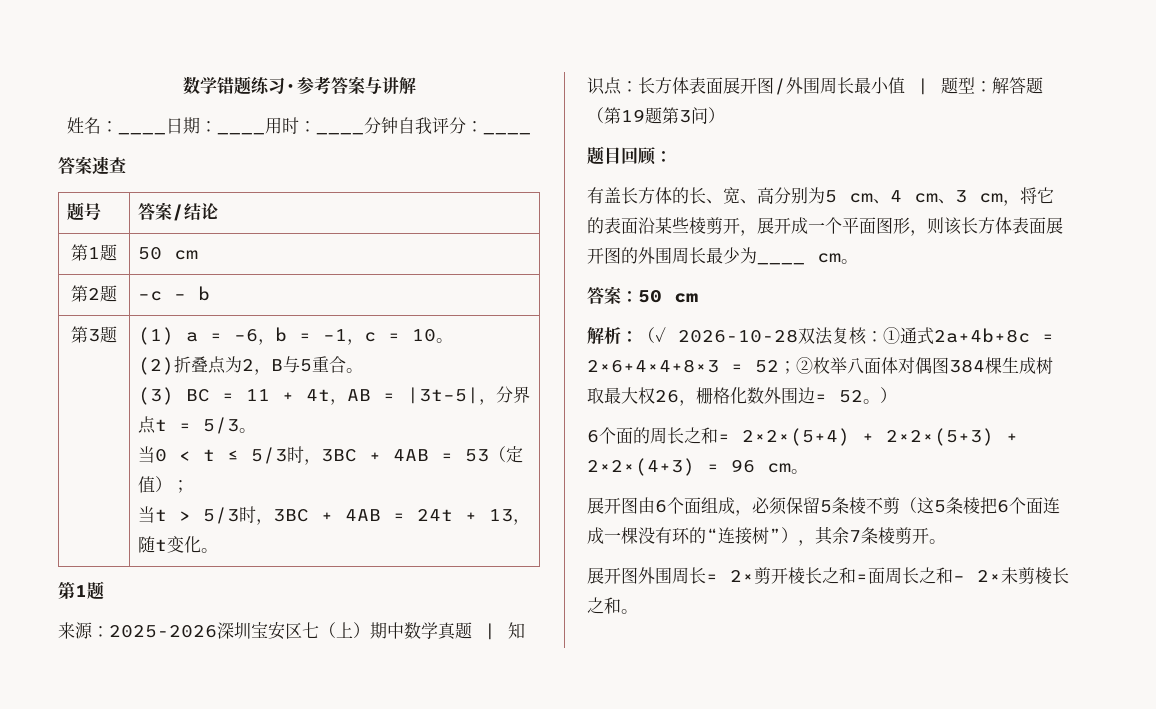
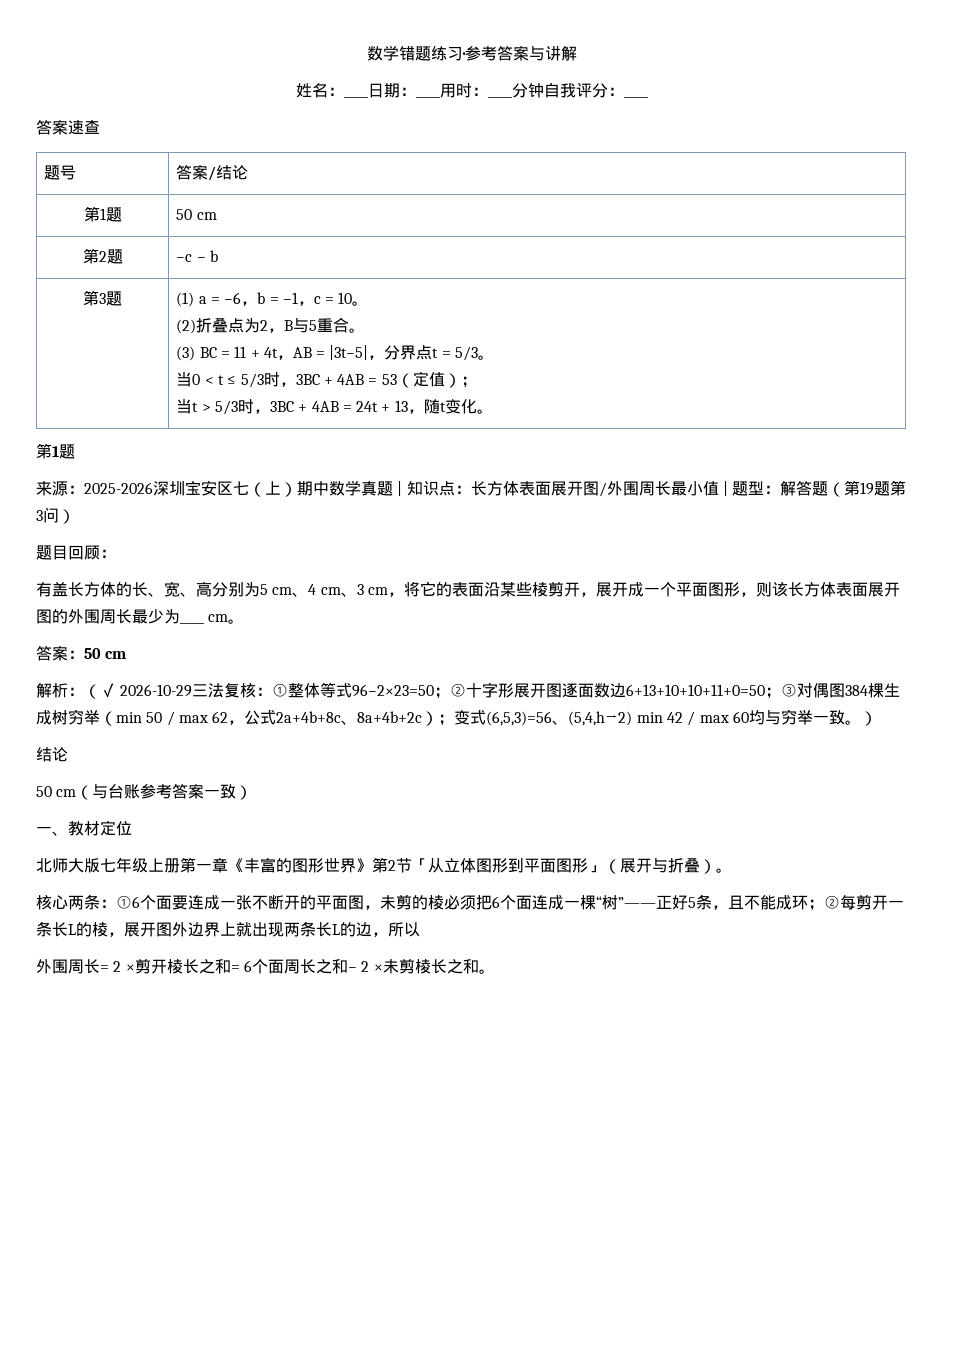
[678,328,815,344] 2026-10-28双 -> [120,684,209,697] 2026-10-29三
[900,327,1054,345] [587,357,898,374] 通式2a+4b+8c = 2×6+4×4+8×3 = 52；②枚举八面体 -> [288,682,798,699] 整体等式96−2×23=50；②十字形展开图逐面数边6+13+10+10+11+0=50；③
[587,387,897,406] [587,427,1018,446] [587,458,808,476] [587,497,980,516] 取最大权26，栅格化数外围边= 52。） // 6个面的周长之和= 2×2×(5+4) + 2×2×(5+3) + 2×2×(4+3) = 96 cm。 // 展开图由6个面组成，必须保留5条棱不剪（这5条棱 -> [68,709,877,726] [36,747,68,762] [36,783,253,800] [36,820,132,836] [36,857,732,874] [36,894,476,910] 穷举（min 50 / max 62，公式2a+4b+8c、8a+4b+2c）；变式(6,5,3)=56、(5,4,h→2) min 42 / max 60均与穷举一致。） // 结论 // 50 cm（与台账参考答案一致） // 一、教材定位 // 北师大版七年级上册第一章《丰富的图形世界》第2节「从立体图形到平面图形」（展开与折叠）。 // 核心两条：①6个面要连成一张不断开的平面图，未剪的棱必须
[638,526,946,546] [587,567,638,584] 没有环的“连接树”），其余7条棱剪开。 // 展开图 -> [596,894,904,911] [36,921,420,937] “树”——正好5条，且不能成环；②每剪开一条长L的棱，展开图外边界上就出现两条长L的边，所以 //
[730,570,754,582] 2× -> [113,961,135,972] 2 ×
(868, 578) none -> [243,959,268,974] 6个
[977,570,1001,582] 2× -> [361,961,383,972] 2 ×

